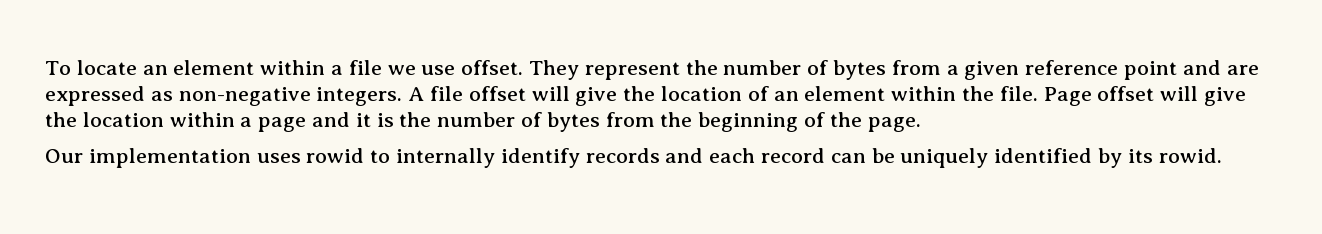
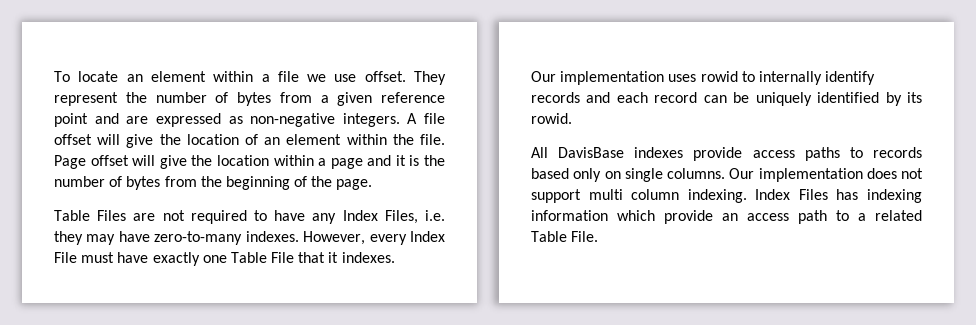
(921, 124) none -> [54,210,445,224] [54,231,445,245] [54,252,395,266] // Table Files are not required to have any Index Files, i.e. they may have zero-to-many indexes. However, every Index File must have exactly one Table File that it indexes.
(1222, 155) none -> [531,147,922,161] [531,168,923,182] [531,189,922,203] [531,210,922,224] [531,231,599,242] // All DavisBase indexes provide access paths to records based only on single columns. Our implementation does not support multi column indexing. Index Files has indexing information which provide an access path to a related Table File.

